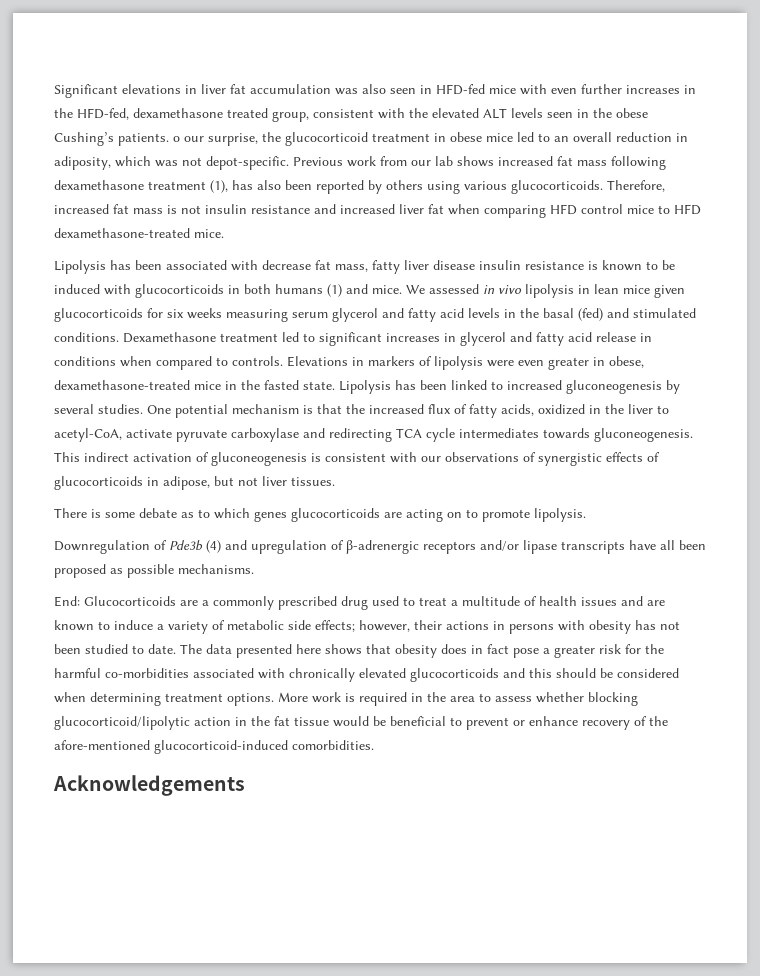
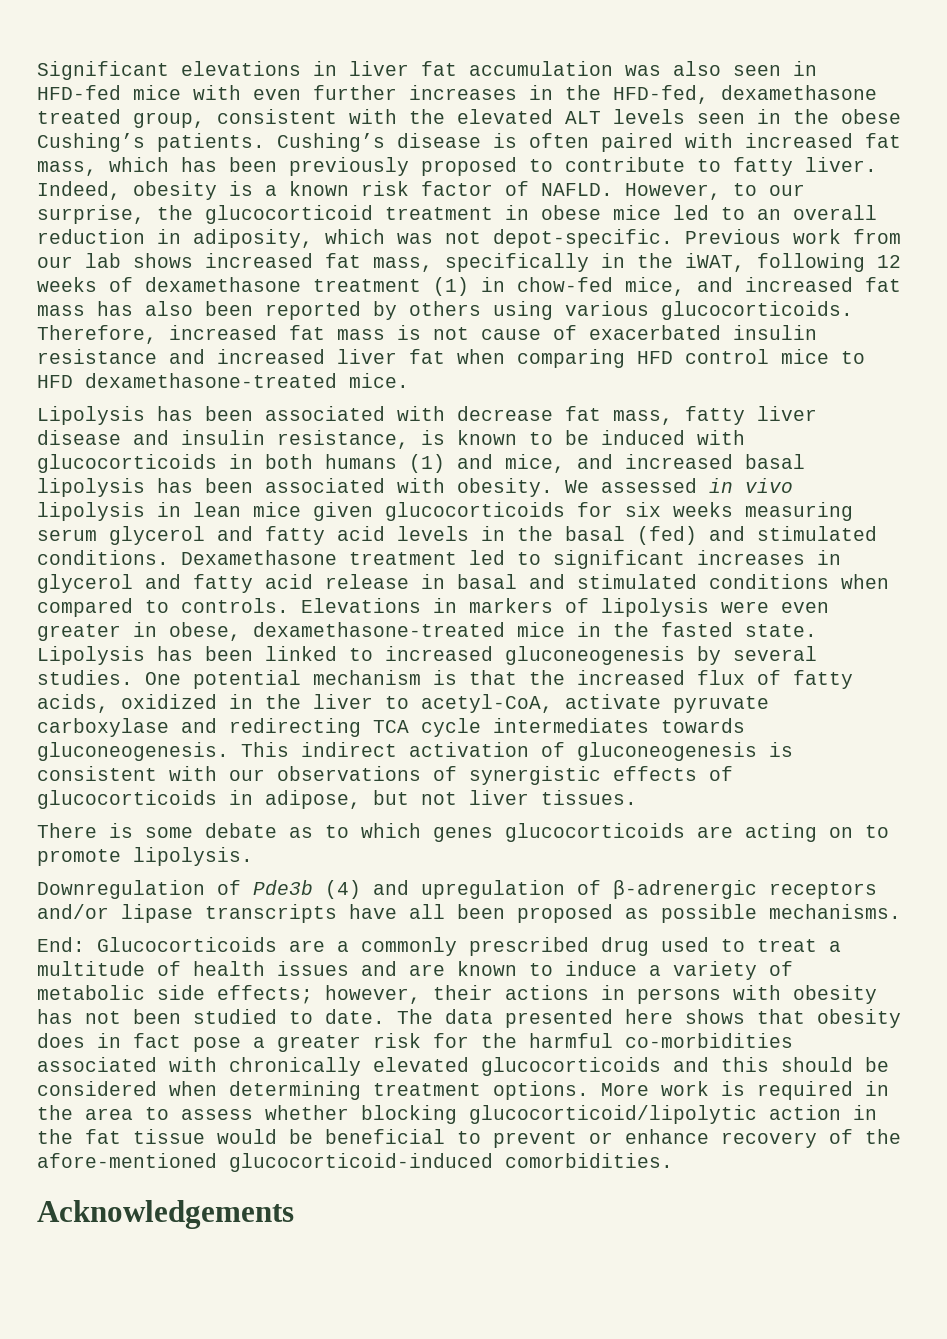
[173,136,180,142] o -> [277,133,901,152] [37,157,877,176] [37,181,757,200] Cushing’s disease is often paired with increased fat mass, which has been previously proposed to contribute to fatty liver. Indeed, obesity is a known risk factor of NAFLD. However, to
[577,156,666,170] [54,180,228,193] mass following dexamethasone treatment (1), -> [373,253,901,272] [37,277,901,296] [37,305,85,316] mass, specifically in the iWAT, following 12 weeks of dexamethasone treatment (1) in chow-fed mice, and increased fat mass
(201, 209) none -> [481,325,721,340] cause of exacerbated
[479,260,584,270] insulin resistance -> [133,430,409,449] and insulin resistance,
[372,285,402,294] mice. -> [505,454,805,473] [37,478,553,497] mice, and increased basal lipolysis has been associated with obesity.
(652, 337) none -> [457,574,697,589] basal and stimulated

